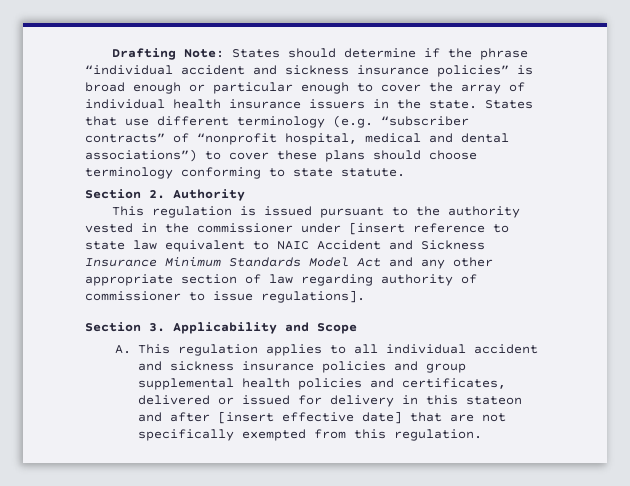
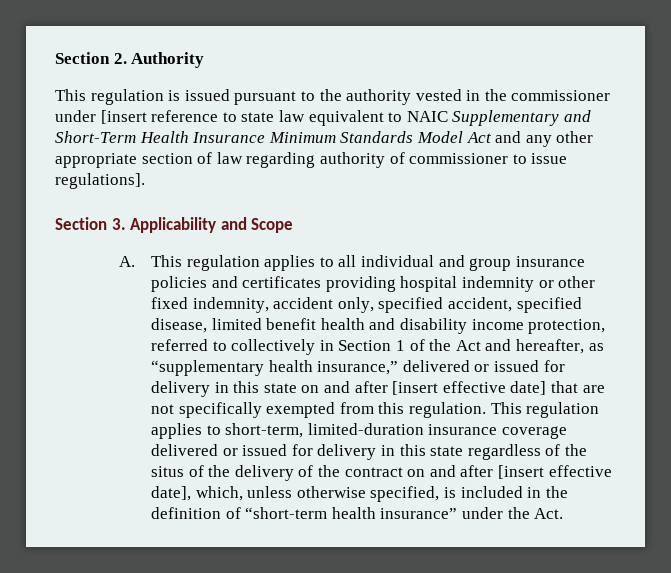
[112,48,529,60] [85,65,533,77] [85,82,525,94] [85,99,533,109] [85,115,469,128] [85,133,509,145] [85,149,477,162] [85,167,405,179] Drafting Note: States should determine if the phrase “individual accident and sickness insurance policies” is broad enough or particular enough to cover the array of individual health insurance issuers in the state. States that use different terminology (e.g. “subscriber contracts” of “nonprofit hospital, medical and dental associations”) to cover these plans should choose terminology conforming to state statute. // -> (55, 58) none
[317,240,485,250] Accident and Sickness -> [452,110,591,126] [55,131,189,143] Supplementary and Short-Term Health
[474,344,539,354] [138,361,467,373] [138,378,507,390] [138,395,523,407] accident and sickness insurance policies and group supplemental health policies and certificates, delivered or issued for delivery in this stateon -> [438,255,585,271] [151,276,596,292] [151,297,582,313] [151,318,606,334] [151,339,604,355] [151,360,565,376] [151,381,320,397] and group insurance policies and certificates providing hospital indemnity or other fixed indemnity, accident only, specified accident, specified disease, limited benefit health and disability income protection, referred to collectively in Section 1 of the Act and hereafter, as “supplementary health insurance,” delivered or issued for delivery in this state on
(483, 435) none -> [490,402,600,418] [151,423,568,439] [151,444,588,460] [151,465,612,481] [151,486,568,502] [151,507,564,519] This regulation applies to short-term, limited-duration insurance coverage delivered or issued for delivery in this state regardless of the situs of the delivery of the contract on and after [insert effective date], which, unless otherwise specified, is included in the definition of “short-term health insurance” under the Act.

